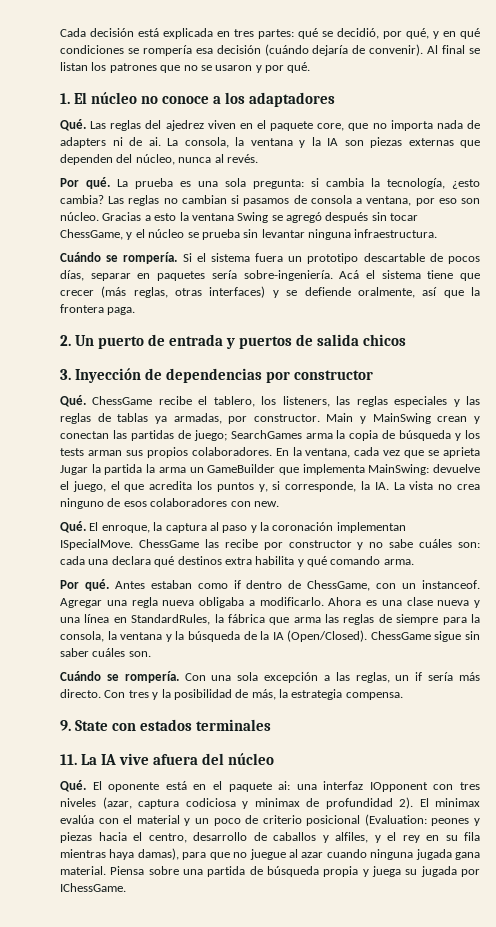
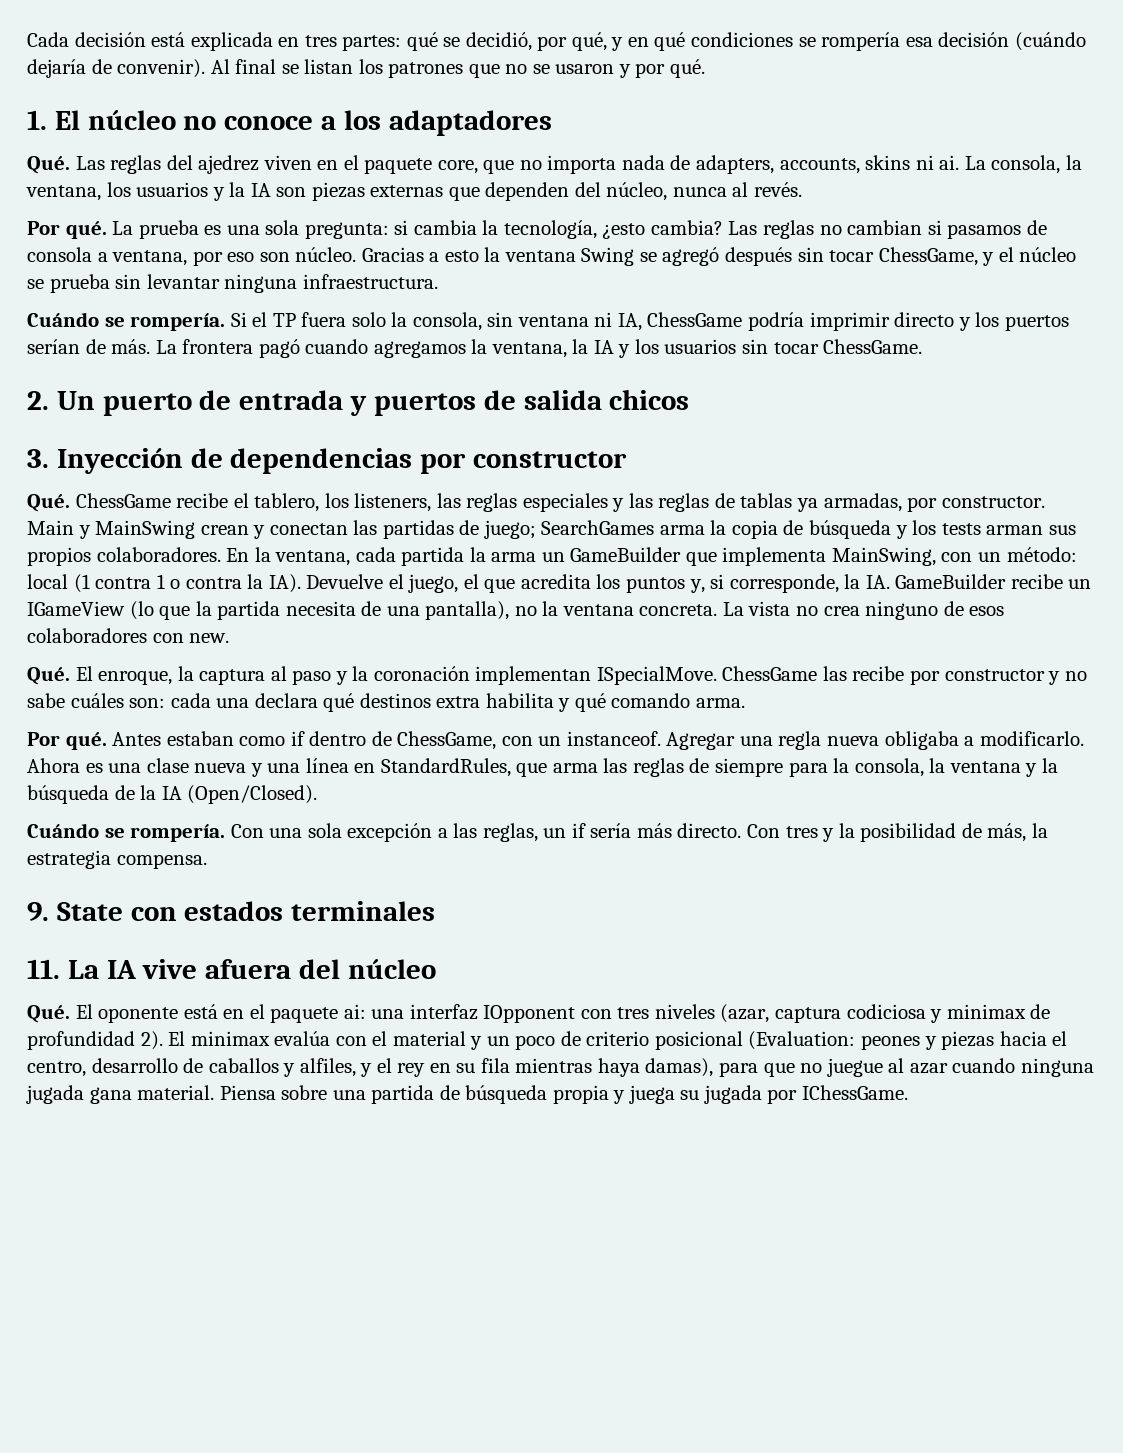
[60,137,142,148] adapters ni de -> [696,155,934,174] adapters, accounts, skins ni
[250,138,293,146] ventana -> [26,182,209,201] ventana, los usuarios
[210,253,481,264] [60,270,480,281] [60,286,481,298] [60,304,136,315] sistema fuera un prototipo descartable de pocos días, separar en paquetes sería sobre-ingeniería. Acá el sistema tiene que crecer (más reglas, otras interfaces) y se defiende oralmente, así que la frontera paga. -> [272,312,1069,331] [27,339,923,358] TP fuera solo la consola, sin ventana ni IA, ChessGame podría imprimir directo y los puertos serían de más. La frontera pagó cuando agregamos la ventana, la IA y los usuarios sin tocar ChessGame.
[383,447,481,458] [60,464,101,475] vez que se aprieta Jugar la -> (396, 554) none
[368,464,480,475] MainSwing: devuelve -> [831,547,1077,566] [27,574,384,593] MainSwing, con un método: local (1 contra 1 o contra la IA). Devuelve
(389, 486) none -> [895,574,1092,589] [27,601,718,620] GameBuilder recibe un IGameView (lo que la partida necesita de una pantalla), no la ventana concreta.
[214,614,265,623] la fábrica -> (511, 767) none
[370,631,480,642] [60,648,151,657] ChessGame sigue sin saber cuáles son. -> (318, 794) none

